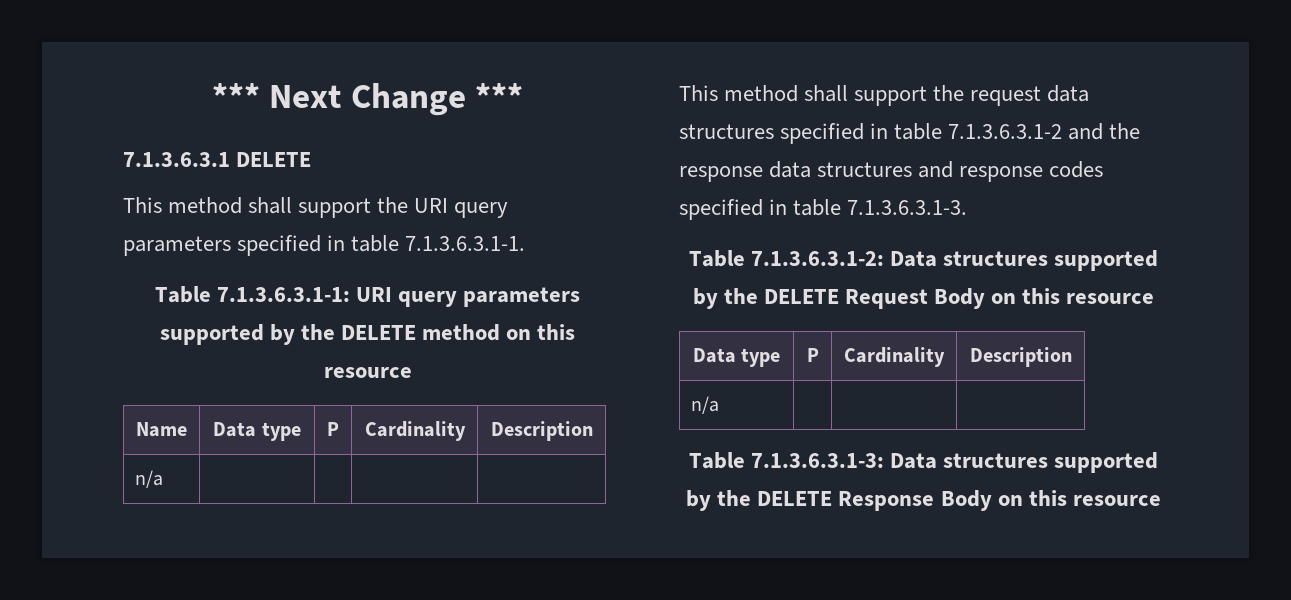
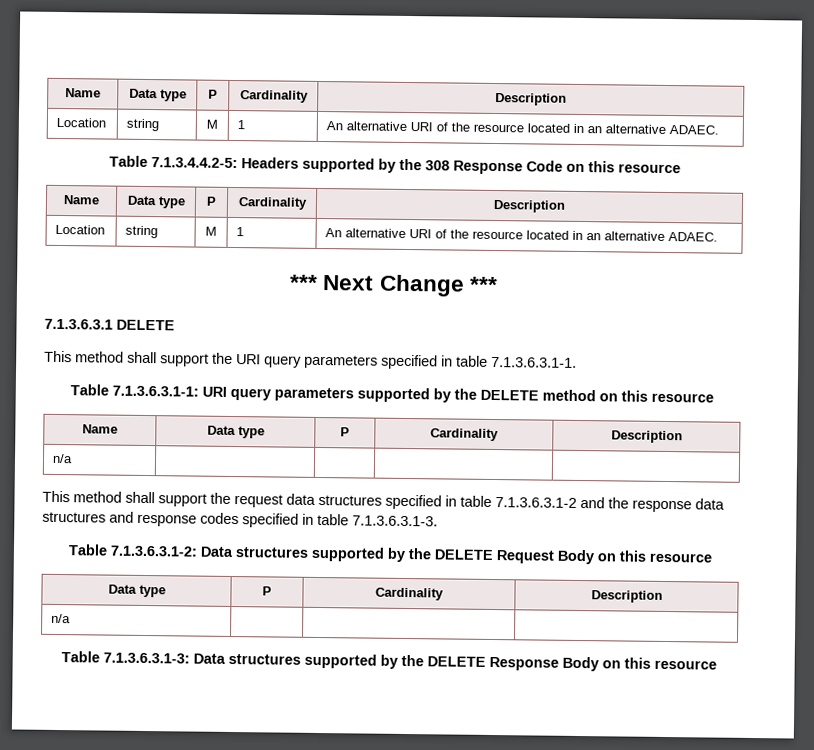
(211, 95) none -> [65,88,101,98] [128,88,187,102] [208,89,218,99] [239,90,309,103] [495,92,567,106] [55,117,106,128] [125,118,159,132] [206,119,218,129] [236,120,245,130] [325,121,719,135] [109,155,681,175] [63,195,100,205] [126,195,186,209] [206,196,217,206] [237,197,308,210] [493,199,566,213] [54,224,105,235] [124,225,158,239] [205,226,217,236] [235,227,244,237] [324,228,718,242] Name | Data type | P | Cardinality | Description // Location | string | M | 1 | An alternative URI of the resource located in an alternative ADAEC. // Table 7.1.3.4.4.2-5: Headers supported by the 308 Response Code on this resource // Name | Data type | P | Cardinality | Description // Location | string | M | 1 | An alternative URI of the resource located in an alternative ADAEC. //

